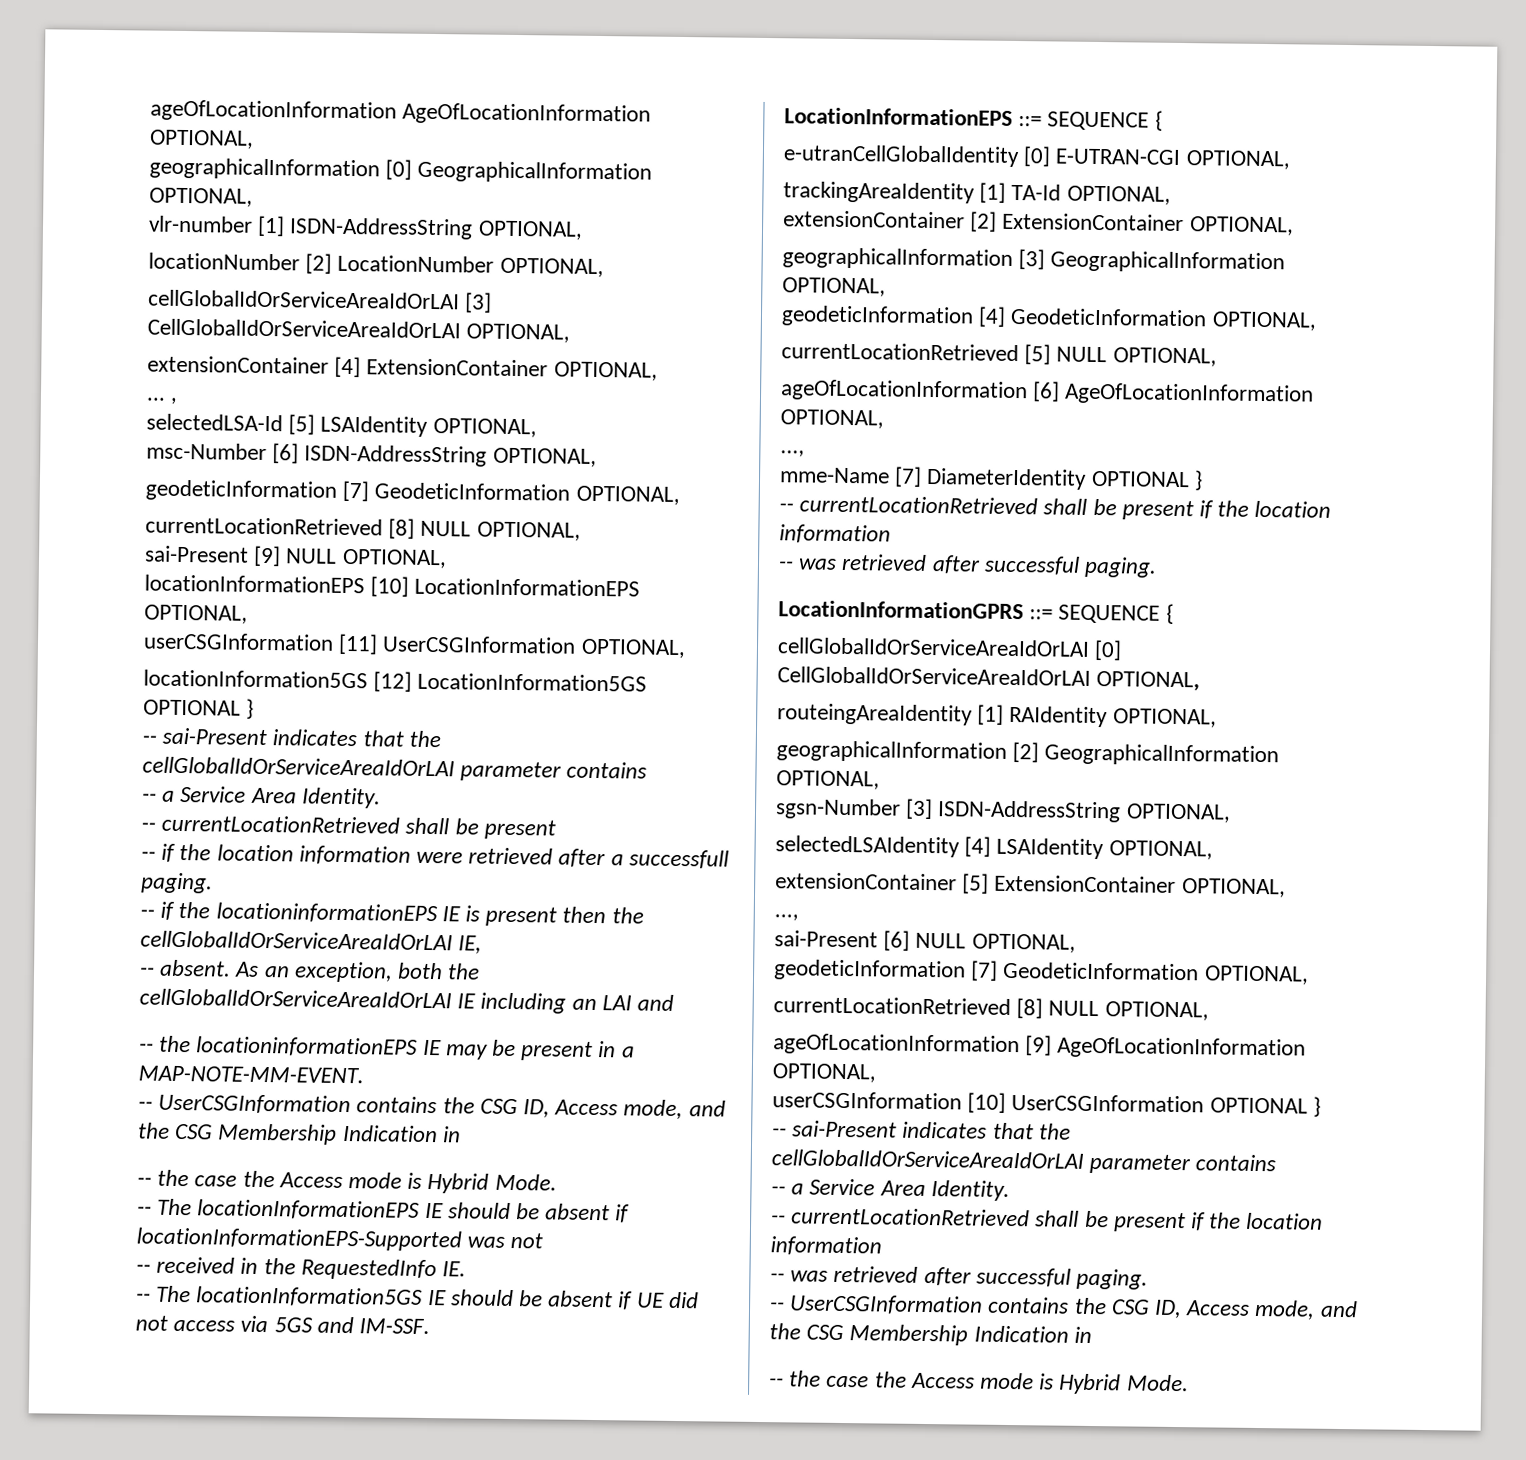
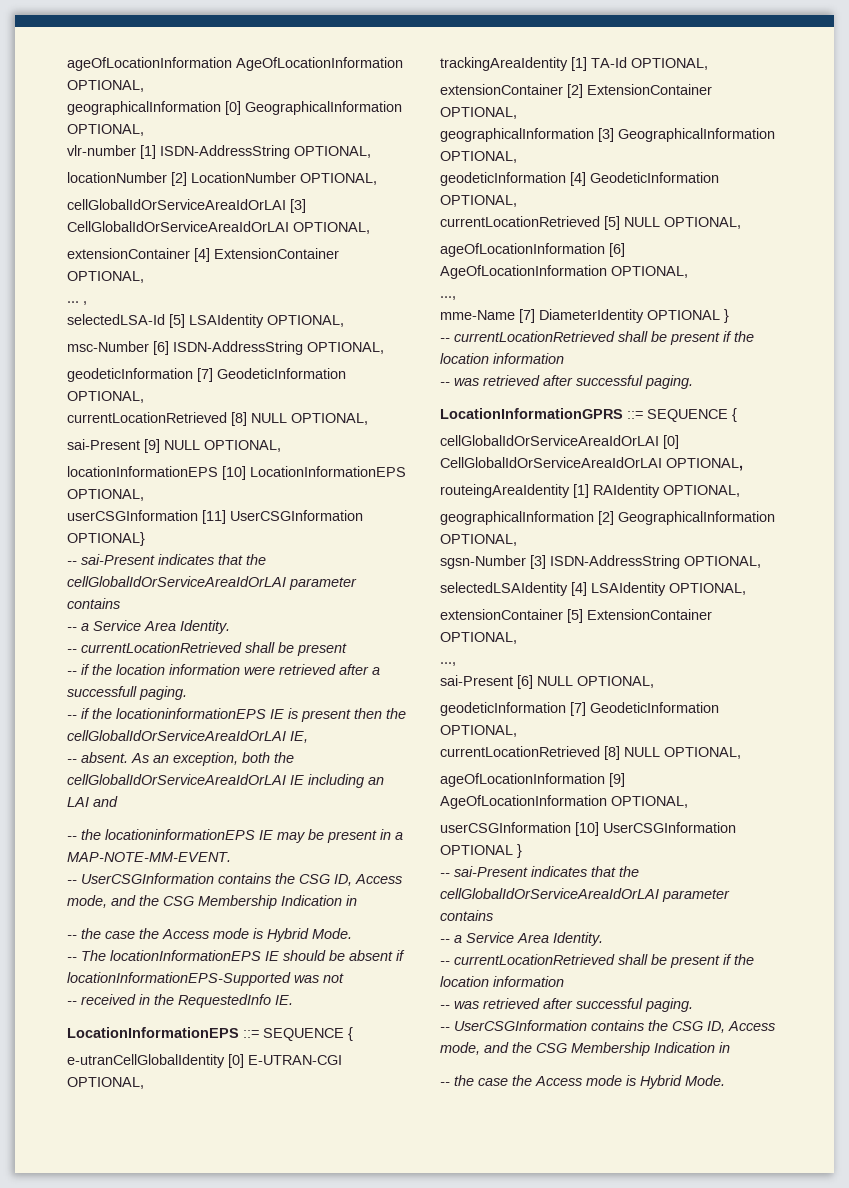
[580,638,686,659] [143,669,648,692] [143,698,255,719] OPTIONAL, // locationInformation5GS [12] LocationInformation5GS OPTIONAL } -> [67,532,145,546] OPTIONAL}
[136,1285,699,1310] [135,1315,431,1335] // -- The locationInformation5GS IE should be absent if UE did not access via 5GS and IM-SSF. -> (293, 1000) none

